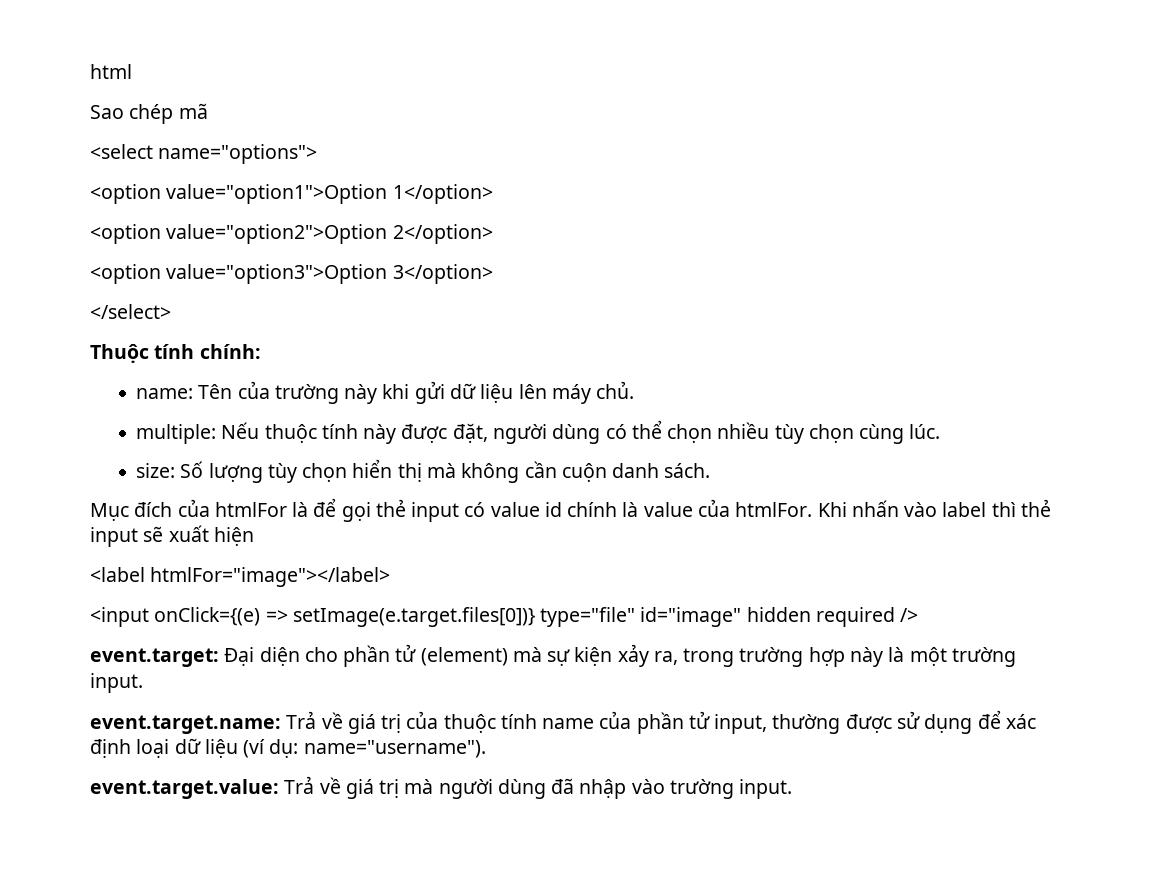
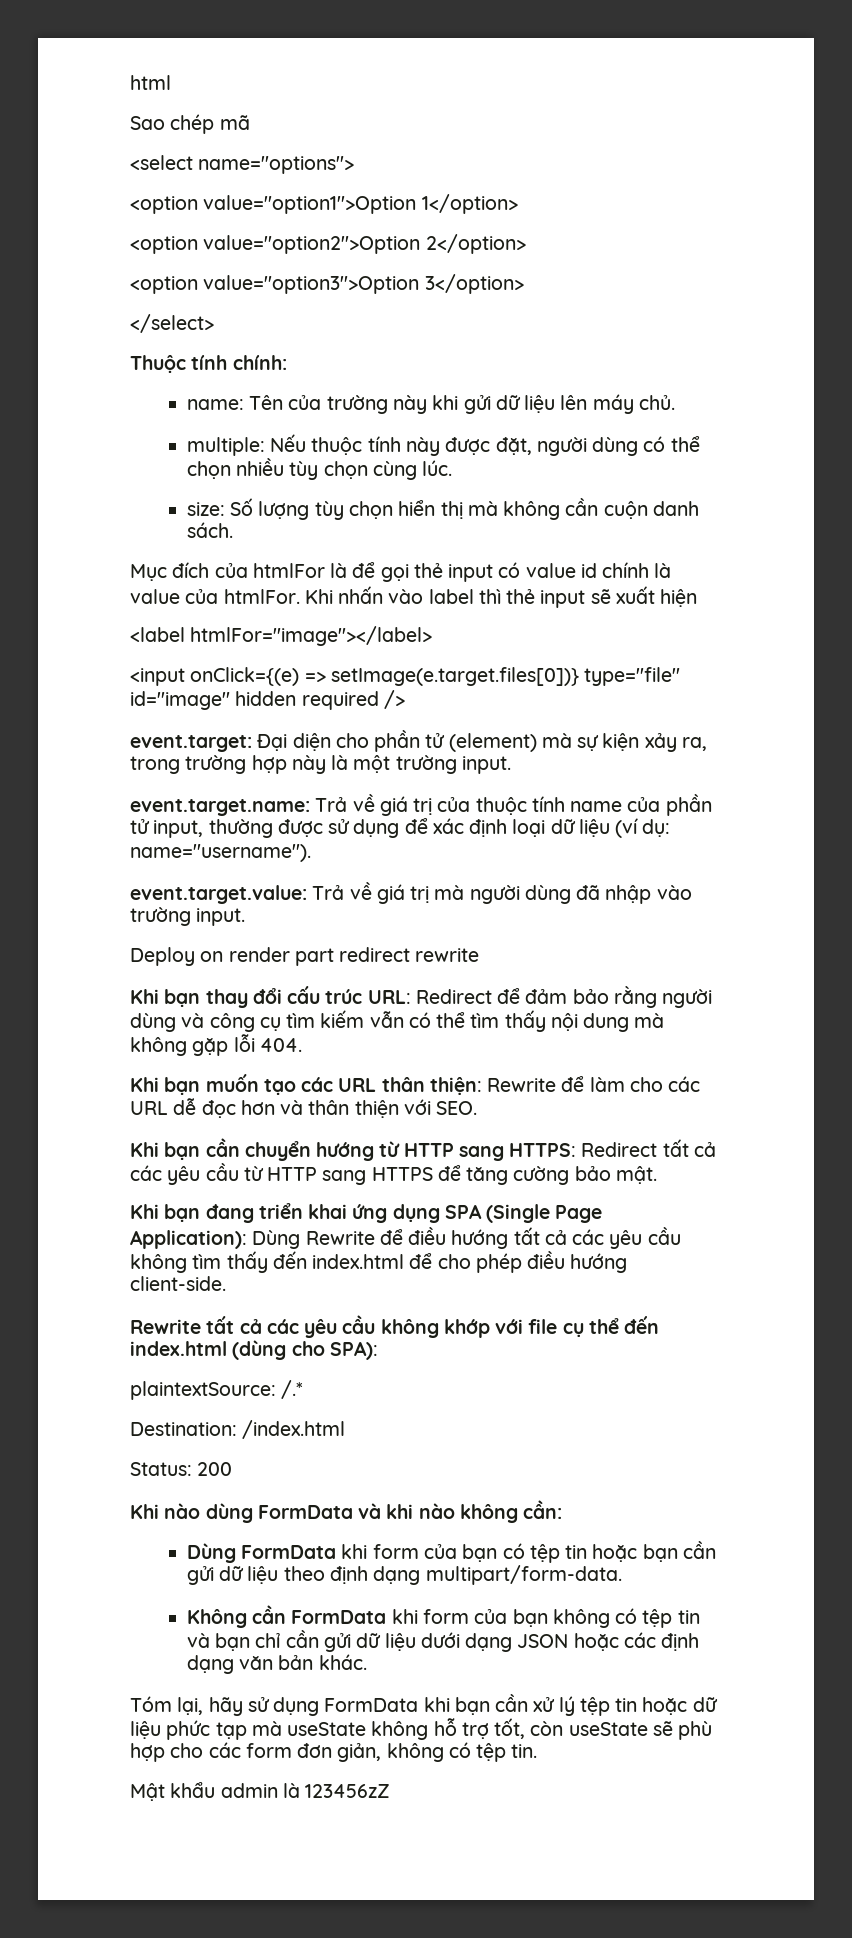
(793, 789) none -> [130,947,480,966] [130,986,713,1008] [130,1010,665,1032] [130,1034,302,1056] [130,1074,701,1095] [130,1098,478,1118] [130,1138,716,1161] [130,1163,657,1185] [130,1203,603,1223] [130,1227,681,1249] [130,1251,628,1273] [130,1276,226,1291] [130,1315,660,1338] [130,1340,378,1360] [130,1380,304,1400] [130,1420,346,1439] [130,1462,233,1476] [130,1500,563,1523] [186,1541,716,1563] [186,1565,622,1585] [186,1605,700,1628] [186,1630,700,1652] [186,1654,367,1674] [130,1694,718,1716] [130,1718,713,1740] [130,1742,538,1762] [130,1782,391,1801] // Deploy on render part redirect rewrite // Khi bạn thay đổi cấu trúc URL: Redirect để đảm bảo rằng người dùng và công cụ tìm kiếm vẫn có thể tìm thấy nội dung mà không gặp lỗi 404. // Khi bạn muốn tạo các URL thân thiện: Rewrite để làm cho các URL dễ đọc hơn và thân thiện với SEO. // Khi bạn cần chuyển hướng từ HTTP sang HTTPS: Redirect tất cả các yêu cầu từ HTTP sang HTTPS để tăng cường bảo mật. // Khi bạn đang triển khai ứng dụng SPA (Single Page Application): Dùng Rewrite để điều hướng tất cả các yêu cầu không tìm thấy đến index.html để cho phép điều hướng client-side. // Rewrite tất cả các yêu cầu không khớp với file cụ thể đến index.html (dùng cho SPA): // plaintextSource: /.* // Destination: /index.html // Status: 200 // Khi nào dùng FormData và khi nào không cần: // Dùng FormData khi form của bạn có tệp tin hoặc bạn cần gửi dữ liệu theo định dạng multipart/form-data. // Không cần FormData khi form của bạn không có tệp tin và bạn chỉ cần gửi dữ liệu dưới dạng JSON hoặc các định dạng văn bản khác. // Tóm lại, hãy sử dụng FormData khi bạn cần xử lý tệp tin hoặc dữ liệu phức tạp mà useState không hỗ trợ tốt, còn useState sẽ phù hợp cho các form đơn giản, không có tệp tin. // Mật khẩu admin là 123456zZ

